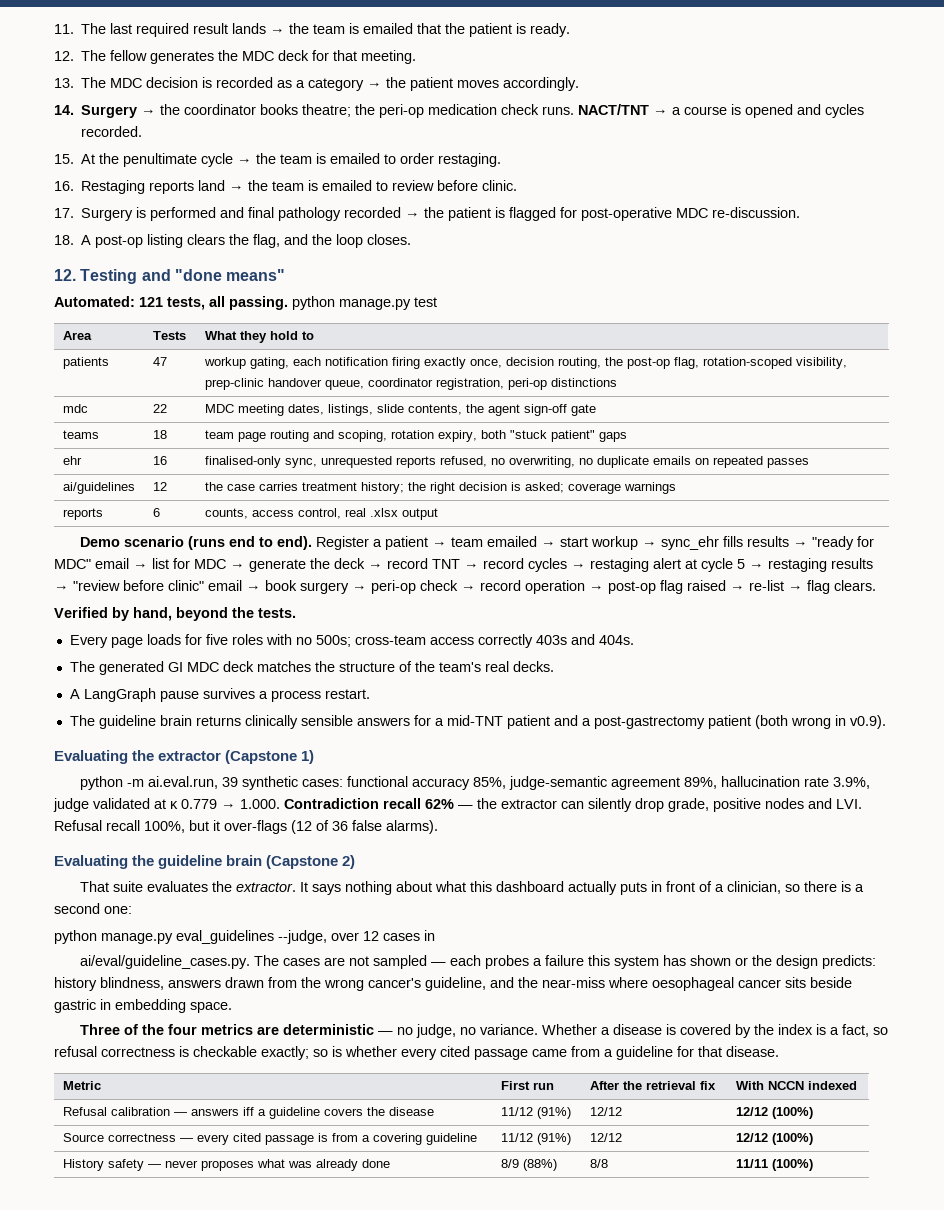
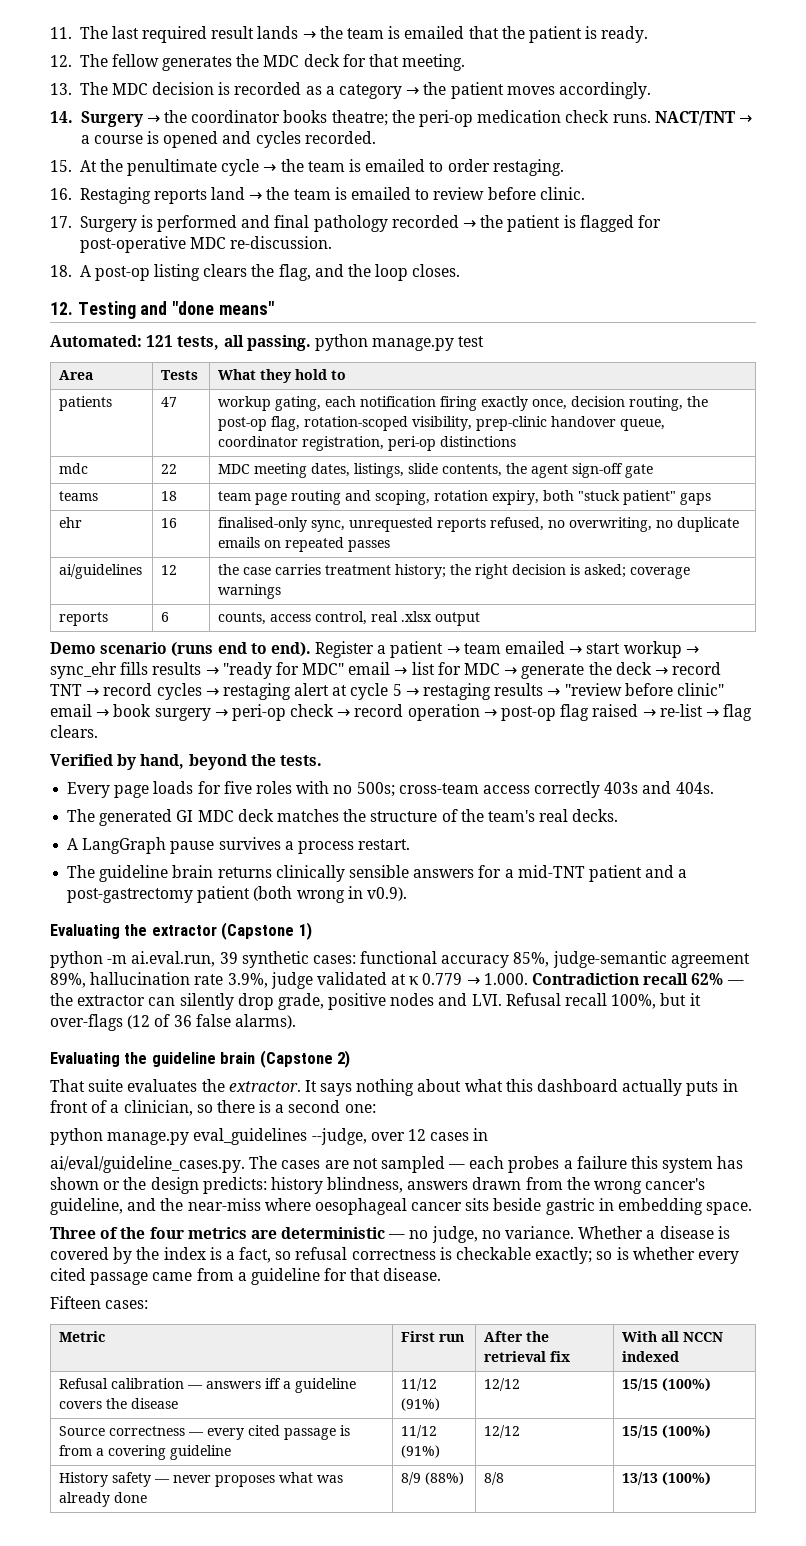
(779, 1051) none -> [50,1296,149,1309] // Fifteen cases:
(764, 1085) none -> [661,1331,680,1342] all
[735,1107,768,1116] 12/12 -> [622,1378,659,1391] 15/15
[735,1133,768,1142] 12/12 -> [622,1425,659,1438] 15/15
[735,1159,768,1168] 11/11 -> [622,1472,659,1485] 13/13

